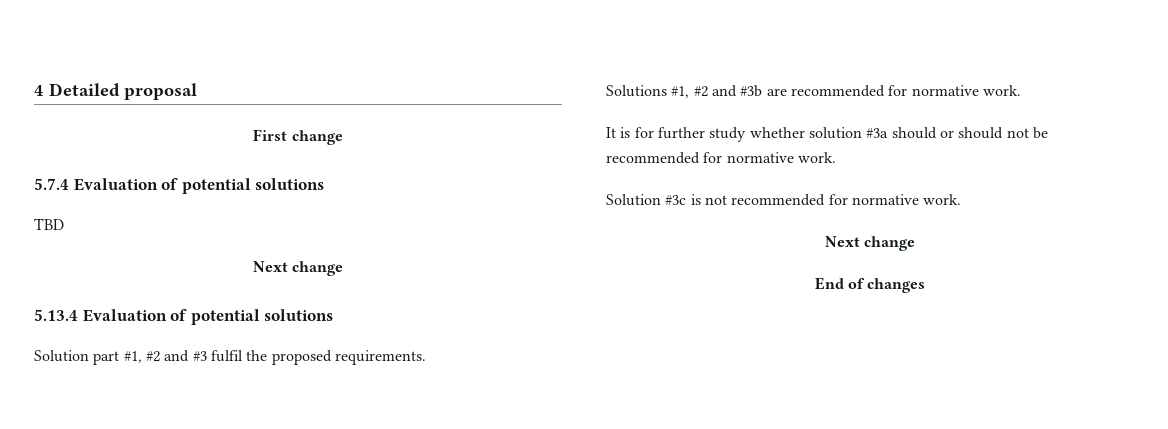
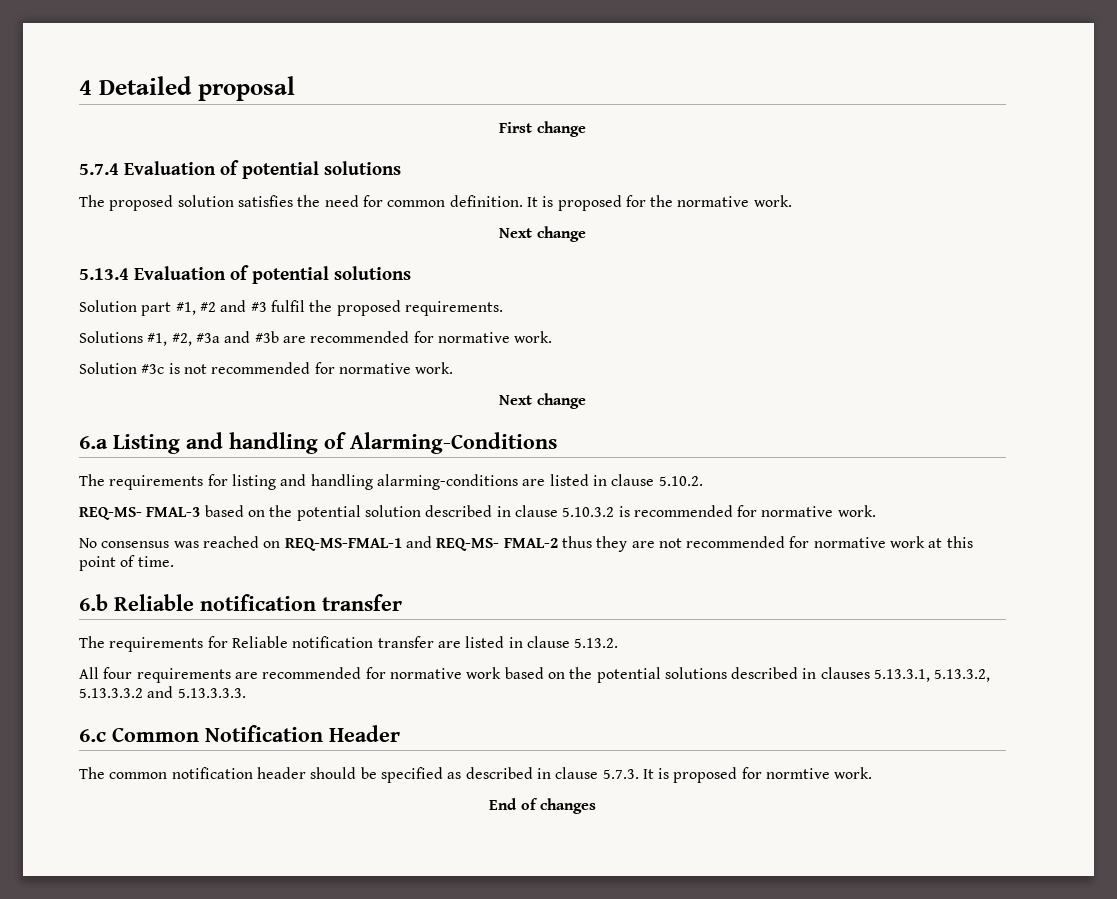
[34,218,64,230] TBD -> [79,195,792,211] The proposed solution satisfies the need for common definition. It is proposed for the normative work.
[693,86,708,97] #2 -> [171,333,220,346] #2, #3a
[606,127,1048,142] [606,152,836,164] // It is for further study whether solution #3a should or should not be recommended for normative work. -> (553, 337) none
(916, 243) none -> [79,432,557,454] [79,474,703,490] [79,505,876,521] [79,536,973,552] [79,555,174,571] [79,594,402,611] [79,636,619,652] [79,667,991,683] [79,686,246,698] [79,725,400,742] [79,767,873,783] // 6.a Listing and handling of Alarming-Conditions // The requirements for listing and handling alarming-conditions are listed in clause 5.10.2. // REQ-MS- FMAL-3 based on the potential solution described in clause 5.10.3.2 is recommended for normative work. // No consensus was reached on REQ-MS-FMAL-1 and REQ-MS- FMAL-2 thus they are not recommended for normative work at this point of time. // 6.b Reliable notification transfer // The requirements for Reliable notification transfer are listed in clause 5.13.2. // All four requirements are recommended for normative work based on the potential solutions described in clauses 5.13.3.1, 5.13.3.2, 5.13.3.3.2 and 5.13.3.3.3. // 6.c Common Notification Header // The common notification header should be specified as described in clause 5.7.3. It is proposed for normtive work.

